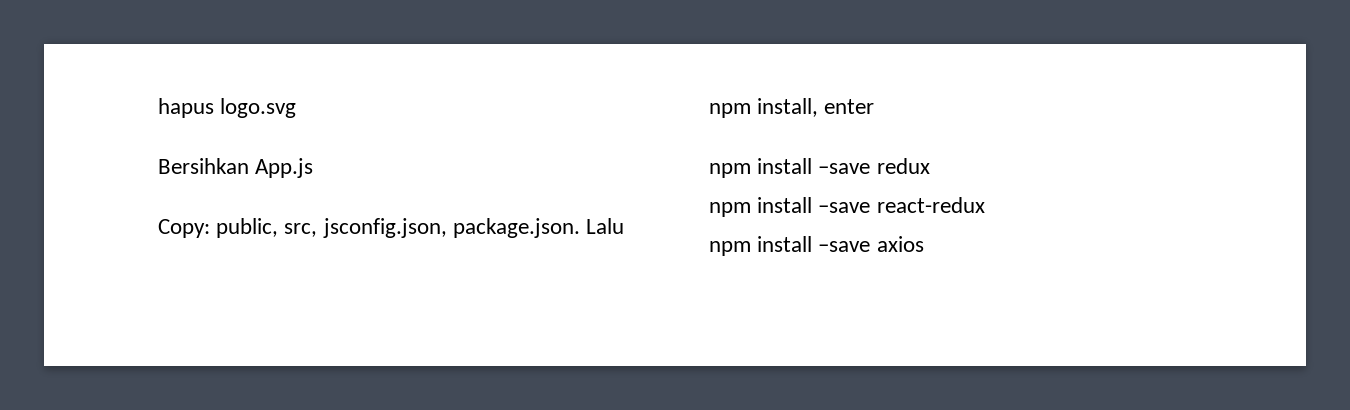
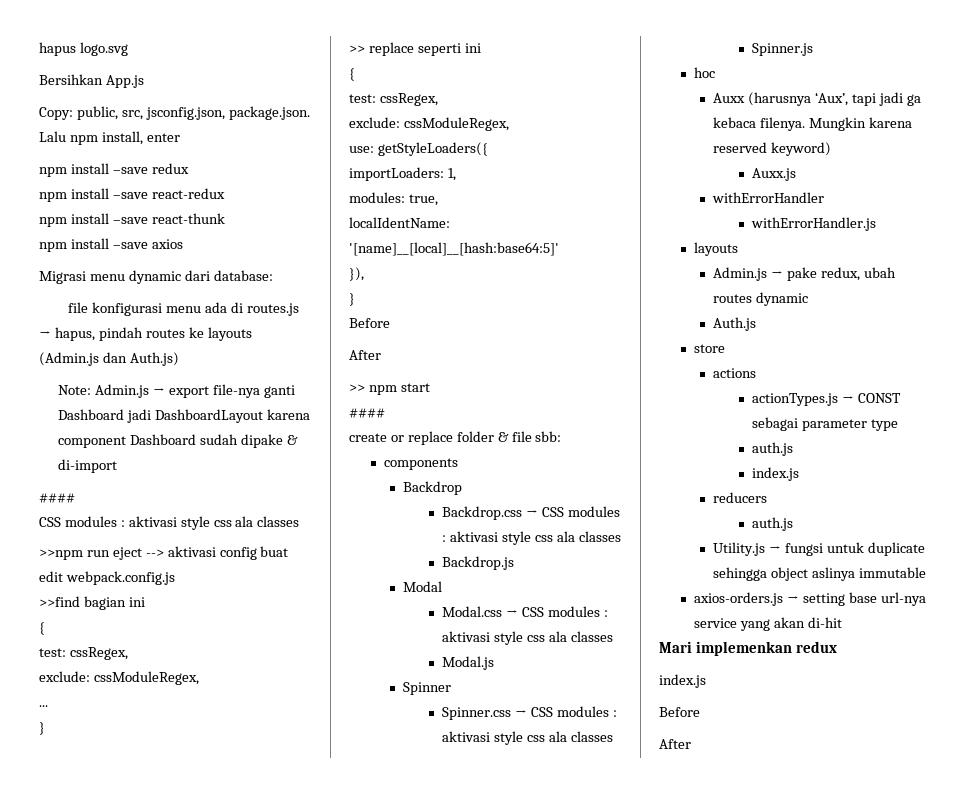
(985, 205) none -> [39,213,225,227] // npm install –save react-thunk
(924, 244) none -> [39,270,273,284] [68,302,299,316] [39,327,252,341] [39,352,179,366] [58,384,295,398] [58,409,310,423] [58,434,298,448] [58,459,118,473] [39,493,75,503] [39,516,300,530] [39,546,289,560] [39,571,175,585] [39,596,145,610] [39,622,45,635] [39,647,128,660] [39,671,199,685] [39,705,48,707] [39,722,45,735] [349,42,481,56] [349,68,355,81] [349,93,438,106] [349,117,509,131] [349,142,488,156] [349,167,456,181] [349,192,438,206] [349,217,450,228] [349,242,559,256] [349,267,364,281] [349,293,355,306] [349,318,390,328] [349,350,381,360] [349,383,430,395] [349,408,385,418] [349,431,562,445] [384,458,459,470] [403,481,463,495] [441,506,620,520] [441,531,621,545] [441,556,514,570] [403,581,443,592] [441,606,608,617] [441,631,613,645] [441,656,494,670] [403,682,452,695] [441,706,617,720] [441,731,613,745] [751,43,813,56] [694,67,716,78] [713,92,922,106] [713,117,913,131] [713,142,832,156] [751,168,796,181] [712,192,825,203] [750,217,876,231] [694,242,739,256] [713,267,897,281] [713,292,809,306] [713,317,757,331] [694,344,726,353] [713,368,757,378] [751,393,901,406] [751,417,898,431] [751,442,793,456] [751,467,799,481] [713,492,768,503] [751,517,793,531] [713,542,926,556] [713,567,927,581] [694,592,926,606] [694,617,842,631] [659,641,837,656] [659,674,706,688] [659,707,700,717] [659,739,691,749] // Migrasi menu dynamic dari database: // file konfigurasi menu ada di routes.js → hapus, pindah routes ke layouts (Admin.js dan Auth.js) // Note: Admin.js → export file-nya ganti Dashboard jadi DashboardLayout karena component Dashboard sudah dipake & di-import // #### // CSS modules : aktivasi style css ala classes // >>npm run eject --> aktivasi config buat edit webpack.config.js // >>find bagian ini // { // test: cssRegex, // exclude: cssModuleRegex, // ... // } // >> replace seperti ini // { // test: cssRegex, // exclude: cssModuleRegex, // use: getStyleLoaders({ // importLoaders: 1, // modules: true, // localIdentName: '[name]__[local]__[hash:base64:5]' // }), // } // Before // After // >> npm start // #### // create or replace folder & file sbb: // components // Backdrop // Backdrop.css → CSS modules : aktivasi style css ala classes // Backdrop.js // Modal // Modal.css → CSS modules : aktivasi style css ala classes // Modal.js // Spinner // Spinner.css → CSS modules : aktivasi style css ala classes // Spinner.js // hoc // Auxx (harusnya ‘Aux’, tapi jadi ga kebaca filenya. Mungkin karena reserved keyword) // Auxx.js // withErrorHandler // withErrorHandler.js // layouts // Admin.js → pake redux, ubah routes dynamic // Auth.js // store // actions // actionTypes.js → CONST sebagai parameter type // auth.js // index.js // reducers // auth.js // Utility.js → fungsi untuk duplicate sehingga object aslinya immutable // axios-orders.js → setting base url-nya service yang akan di-hit // Mari implemenkan redux // index.js // Before // After

